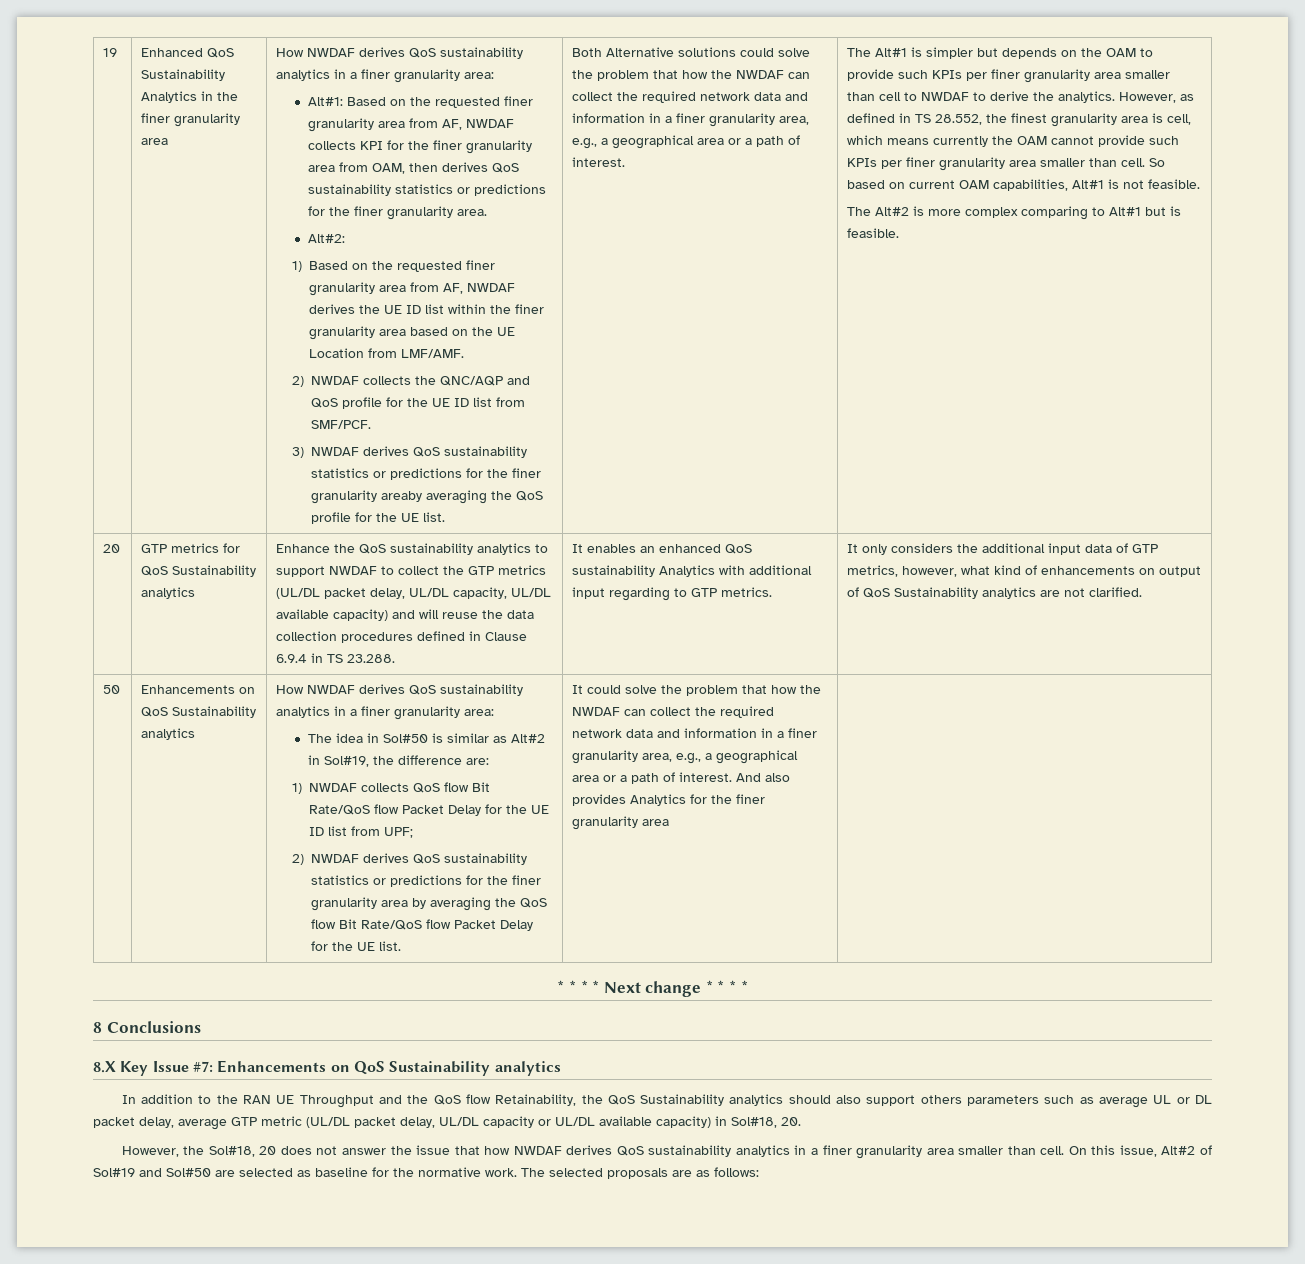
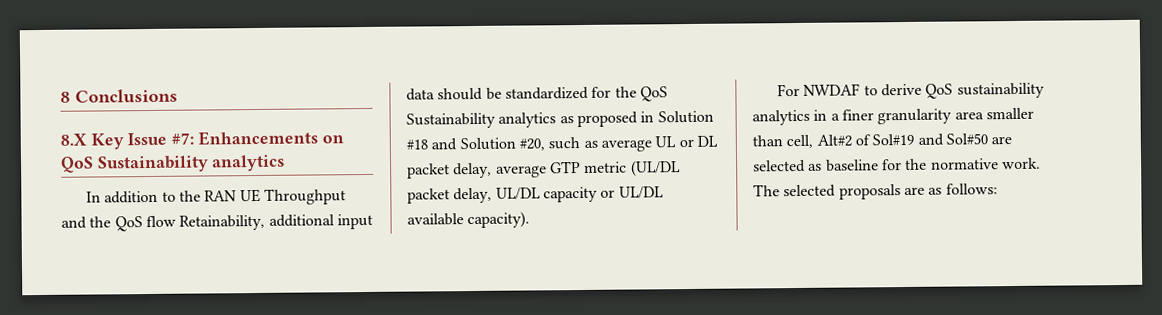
[103,48,118,57] [141,48,235,58] [141,69,226,81] [141,91,239,103] [141,113,241,127] [141,138,169,145] [276,47,524,59] [276,69,495,83] [307,96,533,108] [307,118,514,132] [307,140,532,154] [307,162,519,174] [307,184,546,196] [307,206,487,220] [307,234,345,243] [292,260,496,272] [309,282,516,296] [309,304,545,314] [309,326,516,340] [309,348,465,358] [292,376,531,387] [311,397,526,409] [311,420,372,429] [292,446,528,458] [311,468,542,480] [311,490,544,504] [311,512,446,524] [572,47,811,57] [572,70,811,81] [572,91,809,103] [572,113,810,127] [572,135,801,149] [572,157,626,167] [847,47,1154,59] [847,69,1171,83] [847,91,1195,103] [847,113,1192,127] [847,135,1180,147] [847,157,1166,171] [847,179,1201,191] [847,206,1182,220] [847,228,900,238] [103,544,121,553] [141,543,241,553] [141,565,257,577] [141,587,196,599] [276,543,549,555] [276,565,547,577] [276,587,552,599] [276,609,535,621] [276,631,528,643] [276,653,396,663] [572,544,753,554] [572,565,813,577] [572,587,773,601] [847,543,1159,555] [847,565,1202,577] [847,587,1143,599] [103,685,121,694] [141,685,256,694] [141,706,257,718] [141,728,196,740] [276,684,524,696] [276,706,495,720] [307,733,545,743] [307,755,489,767] [292,782,491,794] [309,804,550,816] [309,826,414,838] [292,853,528,865] [311,875,542,887] [311,897,548,911] [311,919,534,931] [311,941,402,951] [572,685,822,696] [572,706,775,718] [572,728,818,738] [572,750,799,764] [572,772,791,784] [572,794,766,806] [572,816,670,830] [557,980,748,997] 19 | Enhanced QoS Sustainability Analytics in the finer granularity area | How NWDAF derives QoS sustainability analytics in a finer granularity area: // Alt#1: Based on the requested finer granularity area from AF, NWDAF collects KPI for the finer granularity area from OAM, then derives QoS sustainability statistics or predictions for the finer granularity area. // Alt#2: // 1) Based on the requested finer granularity area from AF, NWDAF derives the UE ID list within the finer granularity area based on the UE Location from LMF/AMF. // 2) NWDAF collects the QNC/AQP and QoS profile for the UE ID list from SMF/PCF. // 3) NWDAF derives QoS sustainability statistics or predictions for the finer granularity areaby averaging the QoS profile for the UE list. | Both Alternative solutions could solve the problem that how the NWDAF can collect the required network data and information in a finer granularity area, e.g., a geographical area or a path of interest. | The Alt#1 is simpler but depends on the OAM to provide such KPIs per finer granularity area smaller than cell to NWDAF to derive the analytics. However, as defined in TS 28.552, the finest granularity area is cell, which means currently the OAM cannot provide such KPIs per finer granularity area smaller than cell. So based on current OAM capabilities, Alt#1 is not feasible. // The Alt#2 is more complex comparing to Alt#1 but is feasible. // 20 | GTP metrics for QoS Sustainability analytics | Enhance the QoS sustainability analytics to support NWDAF to collect the GTP metrics (UL/DL packet delay, UL/DL capacity, UL/DL available capacity) and will reuse the data collection procedures defined in Clause 6.9.4 in TS 23.288. | It enables an enhanced QoS sustainability Analytics with additional input regarding to GTP metrics. | It only considers the additional input data of GTP metrics, however, what kind of enhancements on output of QoS Sustainability analytics are not clarified. // 50 | Enhancements on QoS Sustainability analytics | How NWDAF derives QoS sustainability analytics in a finer granularity area: // The idea in Sol#50 is similar as Alt#2 in Sol#19, the difference are: // 1) NWDAF collects QoS flow Bit Rate/QoS flow Packet Delay for the UE ID list from UPF; // 2) NWDAF derives QoS sustainability statistics or predictions for the finer granularity area by averaging the QoS flow Bit Rate/QoS flow Packet Delay for the UE list. | It could solve the problem that how the NWDAF can collect the required network data and information in a finer granularity area, e.g., a geographical area or a path of interest. And also provides Analytics for the finer granularity area | // * * * * Next change * * * * // -> (60, 97) none
[581,1094,1040,1106] the QoS Sustainability analytics should also support others parameters -> [268,213,373,230] [406,86,668,102] [406,110,714,129] [406,137,545,151] additional input data should be standardized for the QoS Sustainability analytics as proposed in Solution #18 and Solution #20,
[656,1116,801,1128] [121,1145,613,1157] capacity) in Sol#18, 20. // However, the Sol#18, 20 does not answer the issue that how NWDAF derives -> [467,211,531,229] [777,83,922,97] capacity). // For NWDAF to derive
[1040,1145,1157,1157] cell. On this issue, -> [786,134,814,149] cell,

